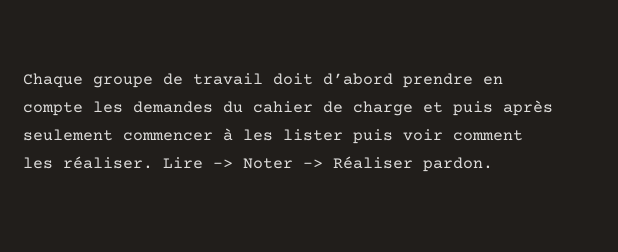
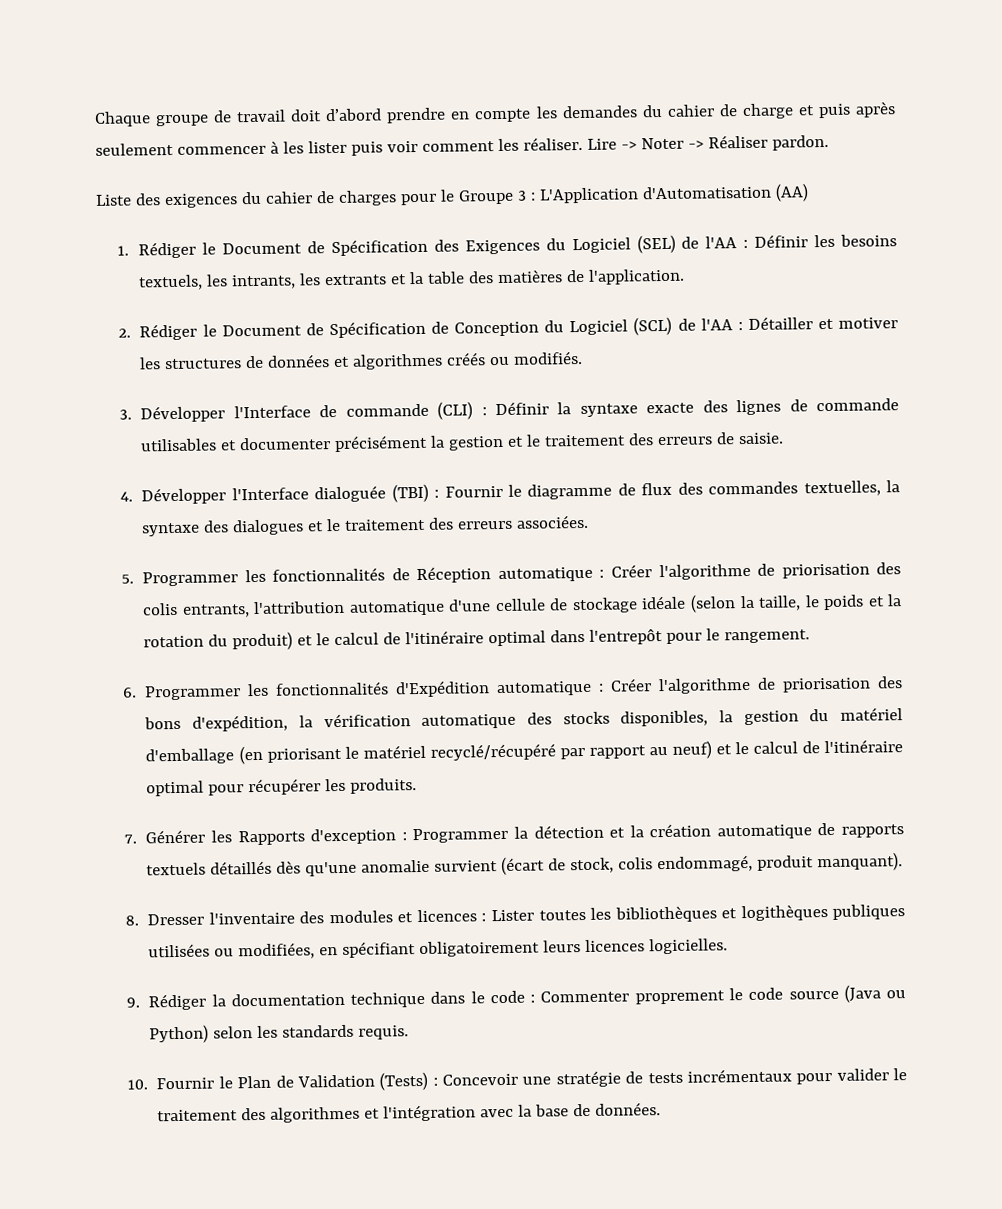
(493, 164) none -> [95,183,809,209] [117,234,898,259] [138,268,686,291] [118,316,899,341] [139,350,584,370] [119,398,899,423] [140,432,785,453] [120,480,900,505] [141,514,590,537] [121,562,902,587] [142,594,903,618] [143,628,811,651] [122,676,903,701] [144,707,903,732] [145,739,904,765] [146,778,418,797] [124,822,905,846] [146,852,904,877] [125,904,905,926] [148,938,729,960] [126,984,906,1011] [149,1024,410,1044] [127,1068,908,1091] [157,1102,662,1123] // Liste des exigences du cahier de charges pour le Groupe 3 : L'Application d'Automatisation (AA) // 1. Rédiger le Document de Spécification des Exigences du Logiciel (SEL) de l'AA : Définir les besoins textuels, les intrants, les extrants et la table des matières de l'application. // 2. Rédiger le Document de Spécification de Conception du Logiciel (SCL) de l'AA : Détailler et motiver les structures de données et algorithmes créés ou modifiés. // 3. Développer l'Interface de commande (CLI) : Définir la syntaxe exacte des lignes de commande utilisables et documenter précisément la gestion et le traitement des erreurs de saisie. // 4. Développer l'Interface dialoguée (TBI) : Fournir le diagramme de flux des commandes textuelles, la syntaxe des dialogues et le traitement des erreurs associées. // 5. Programmer les fonctionnalités de Réception automatique : Créer l'algorithme de priorisation des colis entrants, l'attribution automatique d'une cellule de stockage idéale (selon la taille, le poids et la rotation du produit) et le calcul de l'itinéraire optimal dans l'entrepôt pour le rangement. // 6. Programmer les fonctionnalités d'Expédition automatique : Créer l'algorithme de priorisation des bons d'expédition, la vérification automatique des stocks disponibles, la gestion du matériel d'emballage (en priorisant le matériel recyclé/récupéré par rapport au neuf) et le calcul de l'itinéraire optimal pour récupérer les produits. // 7. Générer les Rapports d'exception : Programmer la détection et la création automatique de rapports textuels détaillés dès qu'une anomalie survient (écart de stock, colis endommagé, produit manquant). // 8. Dresser l'inventaire des modules et licences : Lister toutes les bibliothèques et logithèques publiques utilisées ou modifiées, en spécifiant obligatoirement leurs licences logicielles. // 9. Rédiger la documentation technique dans le code : Commenter proprement le code source (Java ou Python) selon les standards requis. // 10. Fournir le Plan de Validation (Tests) : Concevoir une stratégie de tests incrémentaux pour valider le traitement des algorithmes et l'intégration avec la base de données.

